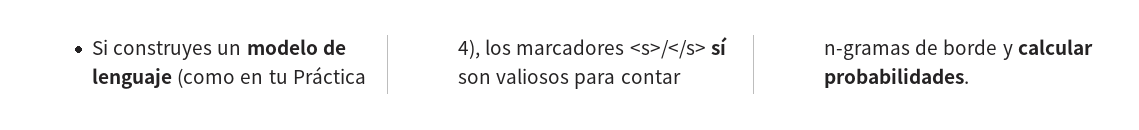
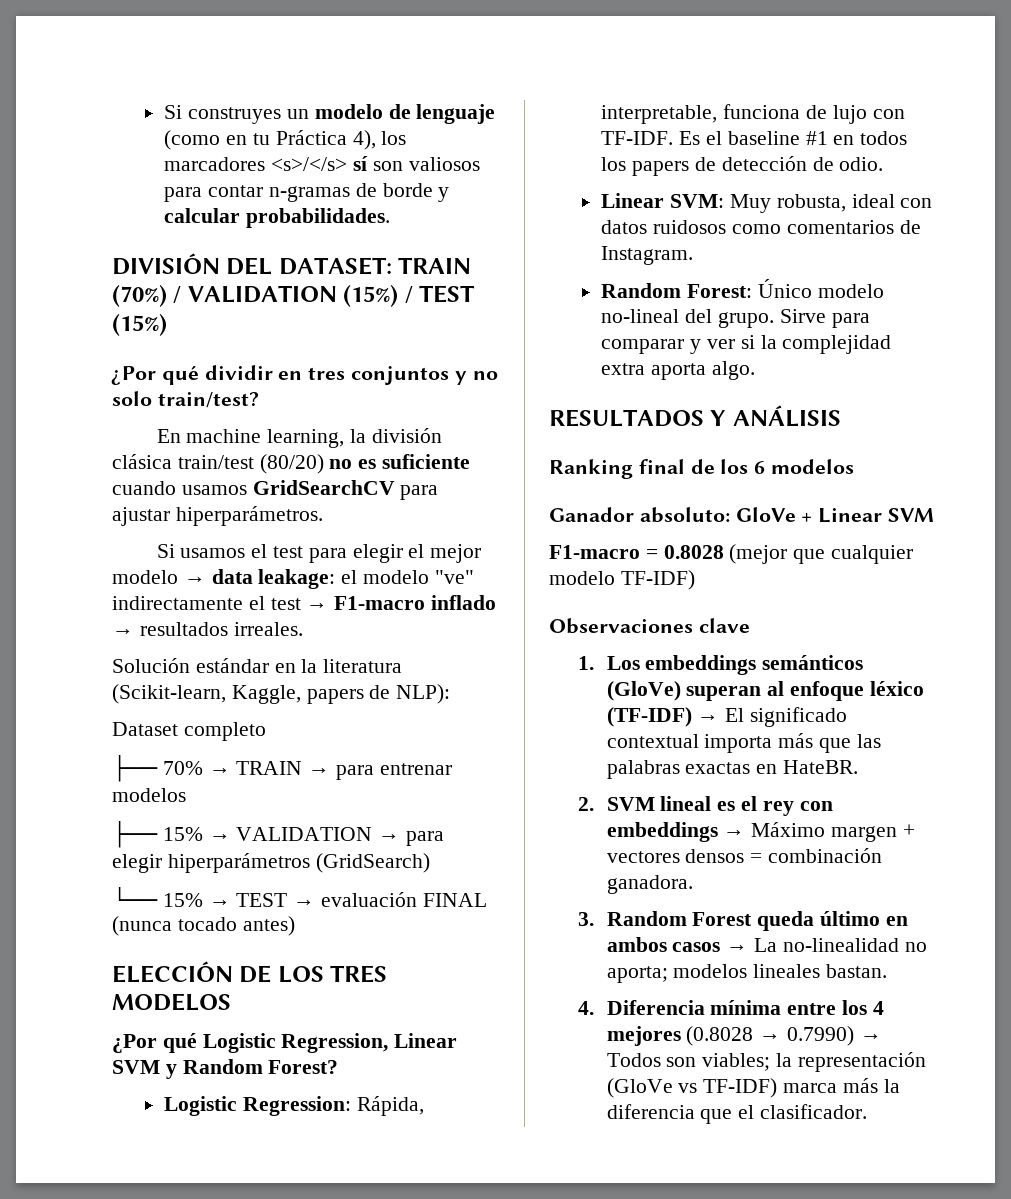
(970, 78) none -> [112,253,472,275] [112,285,476,307] [112,314,167,336] [111,365,498,385] [112,391,259,408] [156,428,442,448] [112,454,471,474] [112,480,439,500] [112,506,323,526] [156,544,482,563] [112,569,474,589] [112,595,497,610] [112,622,303,636] [112,658,403,673] [112,684,451,704] [112,722,266,741] [112,755,452,782] [112,788,186,802] [112,821,445,848] [112,853,430,873] [112,887,487,907] [112,916,295,936] [112,961,388,983] [112,993,231,1011] [112,1033,458,1053] [112,1059,339,1079] [164,1096,425,1116] [601,104,905,124] [601,131,908,145] [601,156,884,176] [601,193,933,213] [601,220,921,234] [601,246,694,265] [601,279,884,298] [601,309,870,328] [601,335,892,354] [601,361,756,380] [549,405,841,427] [549,459,855,479] [549,507,935,523] [549,544,914,564] [549,570,695,590] [549,618,750,634] [577,655,864,675] [606,681,924,701] [606,707,847,727] [606,733,881,753] [606,760,858,779] [577,796,833,816] [606,822,915,842] [606,848,882,863] [606,875,693,894] [577,911,908,931] [606,937,927,952] [606,964,887,983] [577,1000,884,1015] [606,1026,882,1046] [606,1052,926,1072] [606,1078,900,1098] [606,1104,867,1124] // DIVISIÓN DEL DATASET: TRAIN (70%) / VALIDATION (15%) / TEST (15%) // ¿Por qué dividir en tres conjuntos y no solo train/test? // En machine learning, la división clásica train/test (80/20) no es suficiente cuando usamos GridSearchCV para ajustar hiperparámetros. // Si usamos el test para elegir el mejor modelo → data leakage: el modelo "ve" indirectamente el test → F1-macro inflado → resultados irreales. // Solución estándar en la literatura (Scikit-learn, Kaggle, papers de NLP): // Dataset completo // ├── 70% → TRAIN → para entrenar modelos // ├── 15% → VALIDATION → para elegir hiperparámetros (GridSearch) // └── 15% → TEST → evaluación FINAL (nunca tocado antes) // ELECCIÓN DE LOS TRES MODELOS // ¿Por qué Logistic Regression, Linear SVM y Random Forest? // Logistic Regression: Rápida, interpretable, funciona de lujo con TF-IDF. Es el baseline #1 en todos los papers de detección de odio. // Linear SVM: Muy robusta, ideal con datos ruidosos como comentarios de Instagram. // Random Forest: Único modelo no-lineal del grupo. Sirve para comparar y ver si la complejidad extra aporta algo. // RESULTADOS Y ANÁLISIS // Ranking final de los 6 modelos // Ganador absoluto: GloVe + Linear SVM // F1-macro = 0.8028 (mejor que cualquier modelo TF-IDF) // Observaciones clave // 1. Los embeddings semánticos (GloVe) superan al enfoque léxico (TF-IDF) → El significado contextual importa más que las palabras exactas en HateBR. // 2. SVM lineal es el rey con embeddings → Máximo margen + vectores densos = combinación ganadora. // 3. Random Forest queda último en ambos casos → La no-linealidad no aporta; modelos lineales bastan. // 4. Diferencia mínima entre los 4 mejores (0.8028 → 0.7990) → Todos son viables; la representación (GloVe vs TF-IDF) marca más la diferencia que el clasificador.

